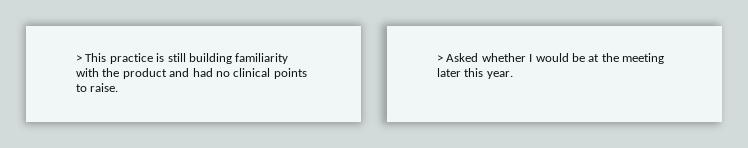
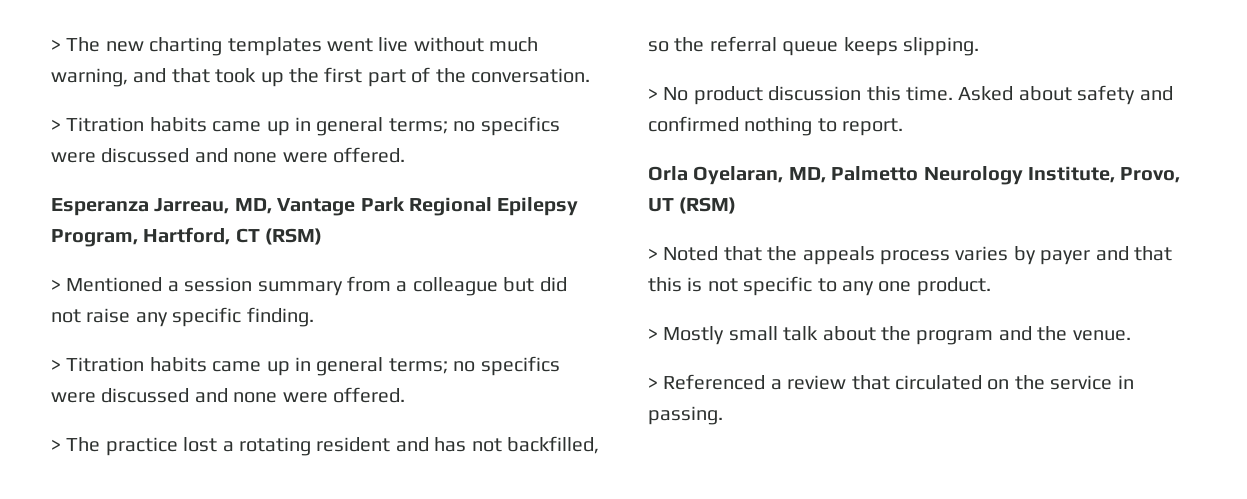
[76,53,289,64] [76,68,307,79] [76,83,119,92] [437,53,664,64] [437,68,513,79] > This practice is still building familiarity with the product and had no clinical points to raise. // > Asked whether I would be at the meeting later this year. -> [51,37,539,56] [51,67,590,87] [51,116,560,136] [51,147,405,163] [51,197,579,216] [51,227,323,247] [51,276,567,296] [51,307,314,327] [51,356,560,376] [51,387,405,403] [51,436,599,456] [648,36,979,56] [648,85,1173,105] [648,116,904,136] [648,166,1181,185] [648,197,737,214] [648,246,1172,265] [648,276,991,296] [648,326,1131,345] [648,374,1134,390] [648,406,723,425] > The new charting templates went live without much warning, and that took up the first part of the conversation. // > Titration habits came up in general terms; no specifics were discussed and none were offered. // Esperanza Jarreau, MD, Vantage Park Regional Epilepsy Program, Hartford, CT (RSM) // > Mentioned a session summary from a colleague but did not raise any specific finding. // > Titration habits came up in general terms; no specifics were discussed and none were offered. // > The practice lost a rotating resident and has not backfilled, so the referral queue keeps slipping. // > No product discussion this time. Asked about safety and confirmed nothing to report. // Orla Oyelaran, MD, Palmetto Neurology Institute, Provo, UT (RSM) // > Noted that the appeals process varies by payer and that this is not specific to any one product. // > Mostly small talk about the program and the venue. // > Referenced a review that circulated on the service in passing.

